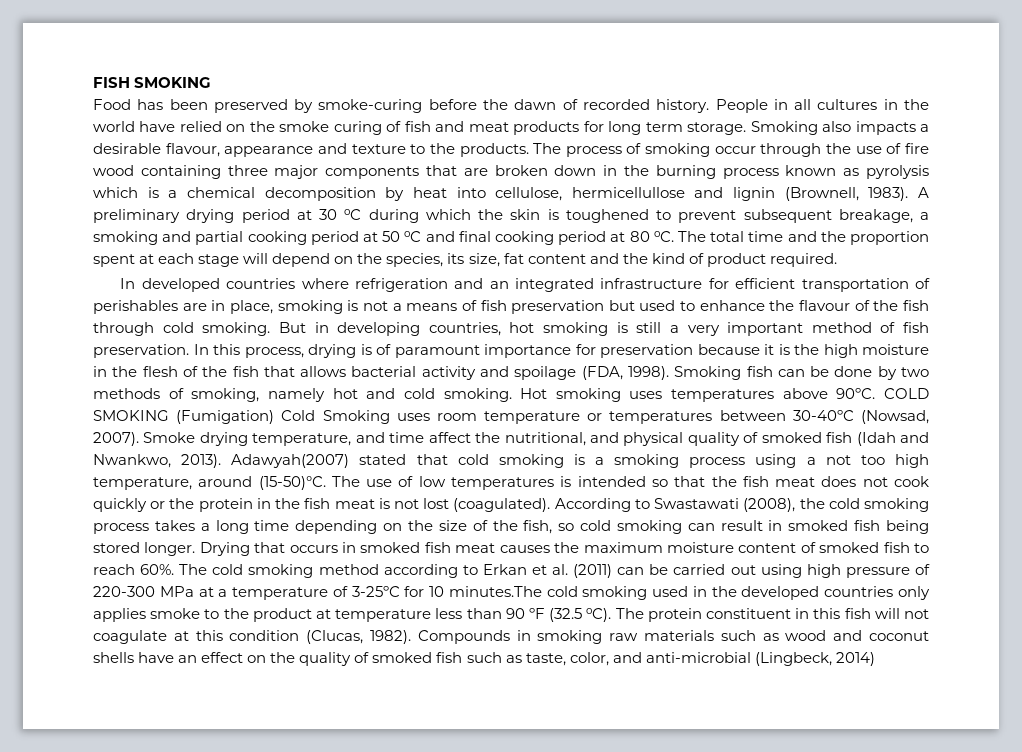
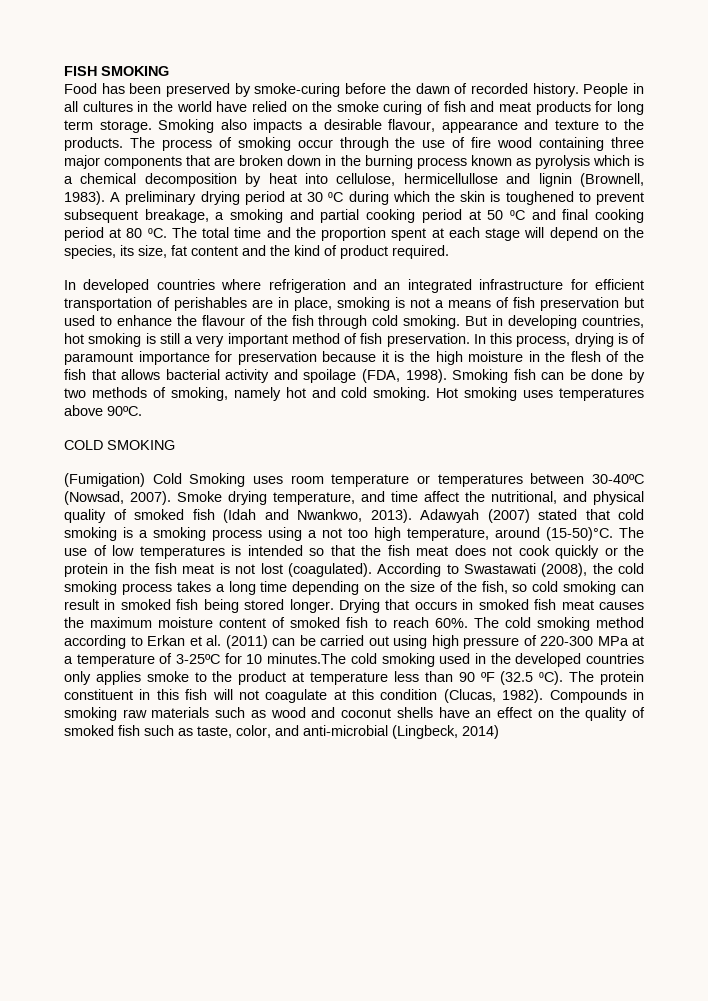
(876, 393) none -> (142, 411) //
(169, 415) none -> (175, 445) //
[231,454,350,468] Adawyah(2007) -> [420,509,530,523] Adawyah (2007)

